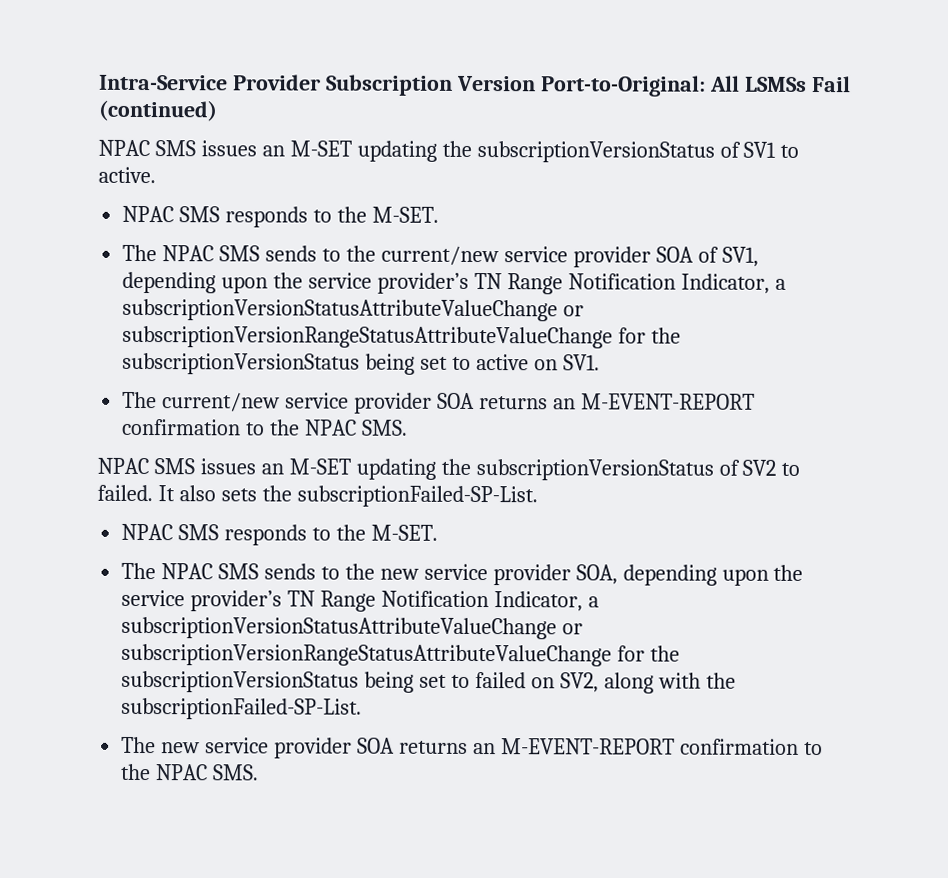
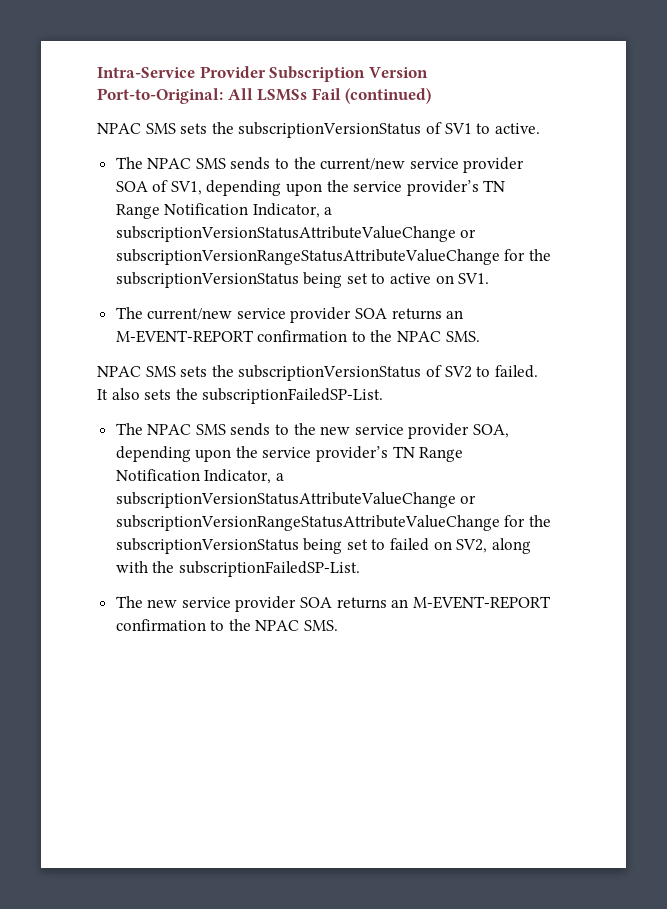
[200,140,437,162] issues an M-SET updating -> [180,123,208,134] sets
[122,205,439,228] // NPAC SMS responds to the M-SET. -> (540, 128) none
[199,458,436,480] issues an M-SET updating -> [180,366,208,377] sets
[296,485,538,508] [121,523,438,546] subscriptionFailed-SP-List. // NPAC SMS responds to the M-SET. -> [202,388,384,404] subscriptionFailedSP-List.
[121,697,363,720] subscriptionFailed-SP-List. -> [178,561,360,577] subscriptionFailedSP-List.

